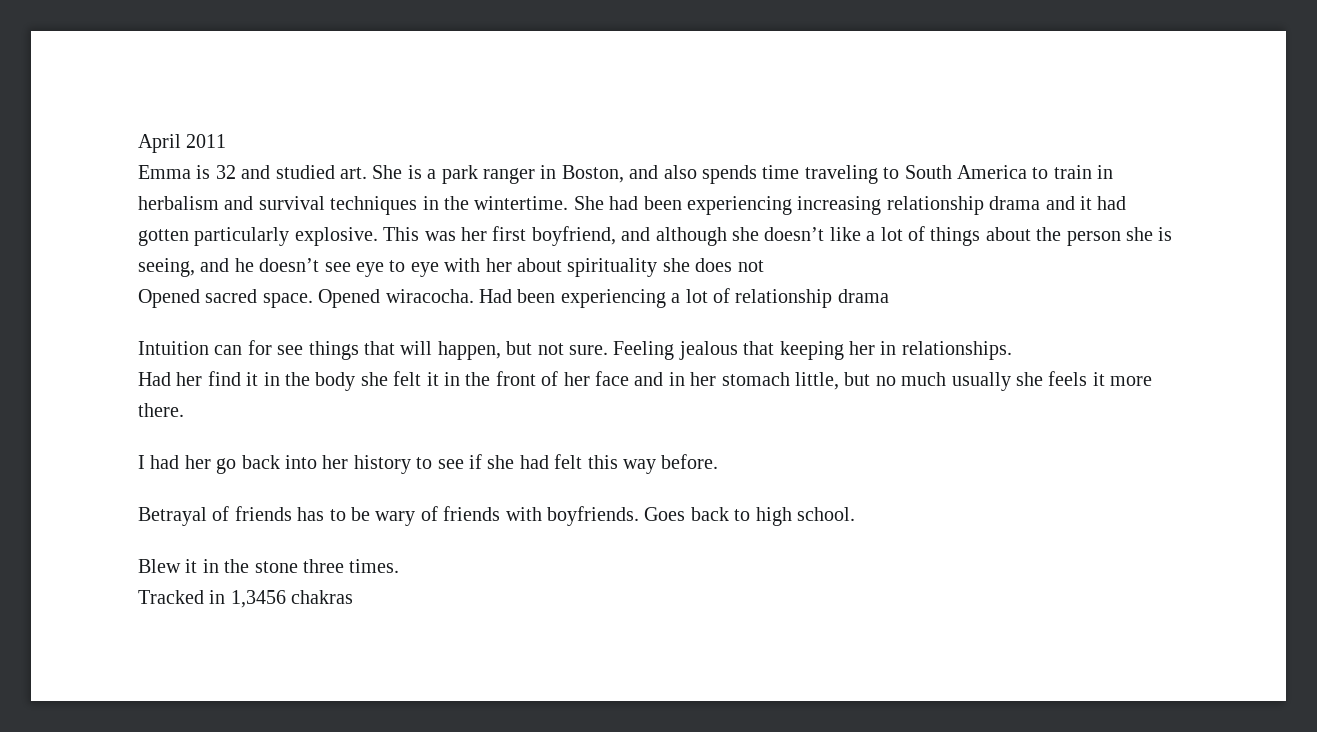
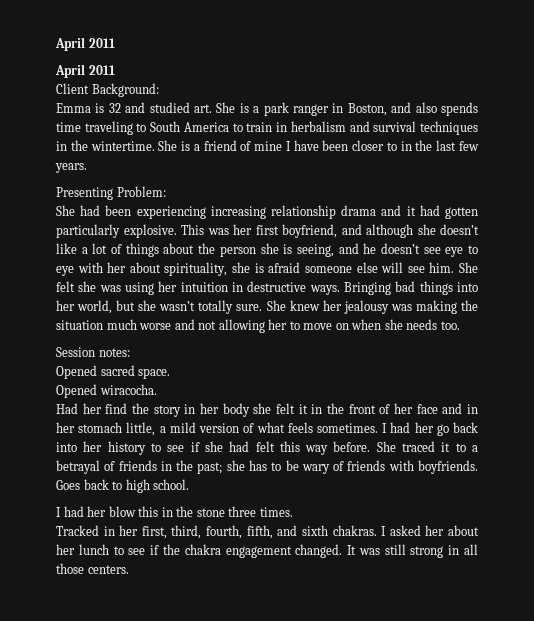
[138,134,227,153] April 2011 -> [55,37,115,51] [55,64,115,78] [56,83,159,97] April 2011 // April 2011 // Client Background:
(604, 203) none -> [181,140,479,151] [55,163,87,173] [56,186,166,200] [56,205,75,216] is a friend of mine I have been closer to in the last few years. // Presenting Problem: // She
[567,258,764,277] spirituality she does not -> [164,262,479,276] [56,281,478,295] [56,300,479,314] [56,319,460,333] [56,347,130,357] spirituality, she is afraid someone else will see him. She felt she was using her intuition in destructive ways. Bringing bad things into her world, but she wasn’t totally sure. She knew her jealousy was making the situation much worse and not allowing her to move on when she needs too. // Session notes:
(313, 300) none -> (171, 373) //
[479,288,889,308] [138,340,1012,360] Had been experiencing a lot of relationship drama // Intuition can for see things that will happen, but not sure. Feeling jealous that keeping her in relationships. -> (157, 389) none
[246,372,310,386] it in the -> [132,403,219,417] the story in her
[844,371,1153,391] [138,403,184,417] but no much usually she feels it more there. // -> [159,422,378,433] a mild version of what feels sometimes.
[138,506,292,526] // Betrayal of friends -> [376,441,478,452] [56,460,245,474] She traced it to a betrayal of friends in the past; she
[138,559,198,573] Blew it -> [56,506,159,517] I had her blow this
[230,590,354,608] 1,3456 chakras -> [119,525,480,539] [56,544,478,558] [56,563,129,574] her first, third, fourth, fifth, and sixth chakras. I asked her about her lunch to see if the chakra engagement changed. It was still strong in all those centers.

